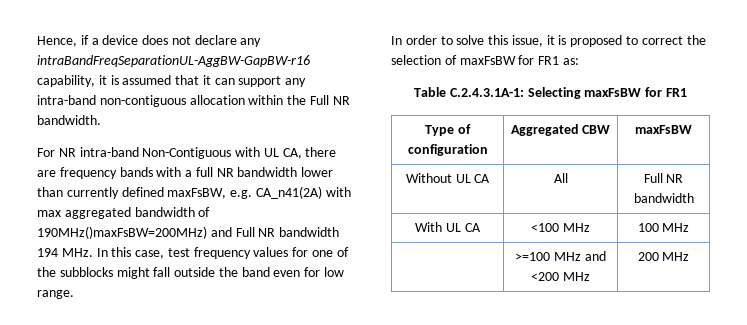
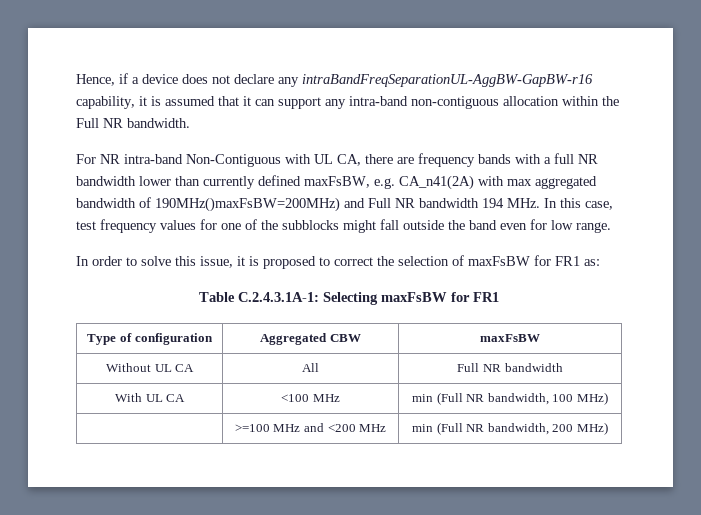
[637,223,690,232] 100 MHz -> [412,392,608,405] min (Full NR bandwidth, 100 MHz)
[637,252,690,261] 200 MHz -> [412,422,608,435] min (Full NR bandwidth, 200 MHz)

